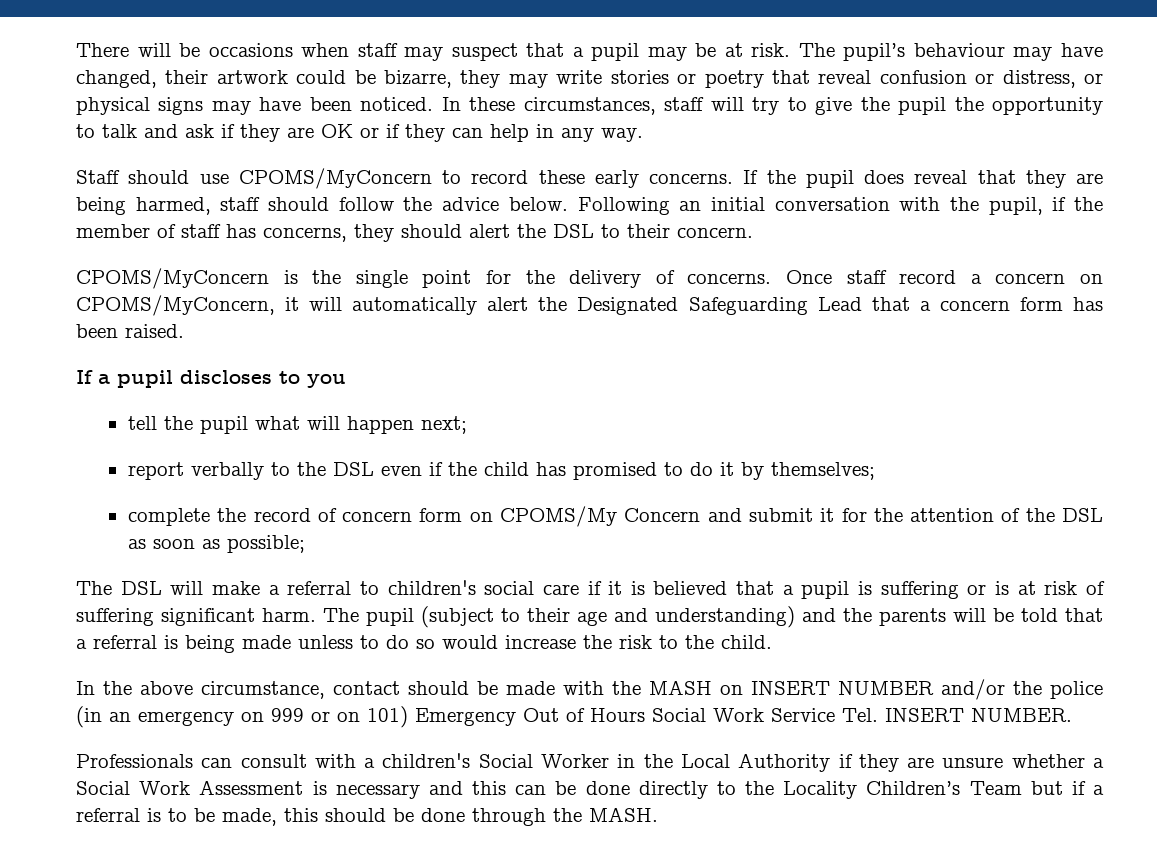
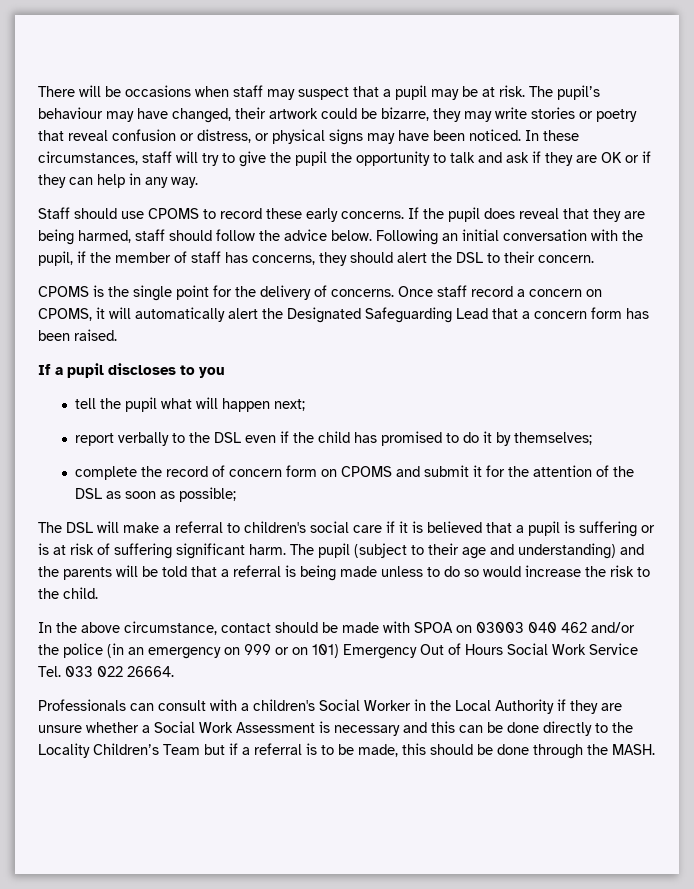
[238,168,432,189] CPOMS/MyConcern -> [148,208,199,219] CPOMS
[76,268,269,289] CPOMS/MyConcern -> [38,286,89,297] CPOMS
[76,295,275,316] CPOMS/MyConcern, -> [38,308,92,321] CPOMS,
[500,506,701,527] CPOMS/My Concern -> [341,466,393,477] CPOMS
[612,680,934,695] the MASH on INSERT NUMBER -> [414,622,587,633] SPOA on 03003 040 462
[885,708,1072,722] INSERT NUMBER. -> [65,666,174,677] 033 022 26664.

